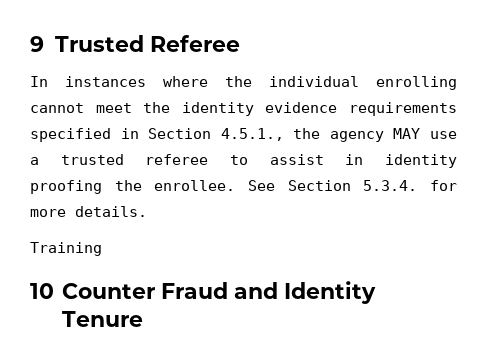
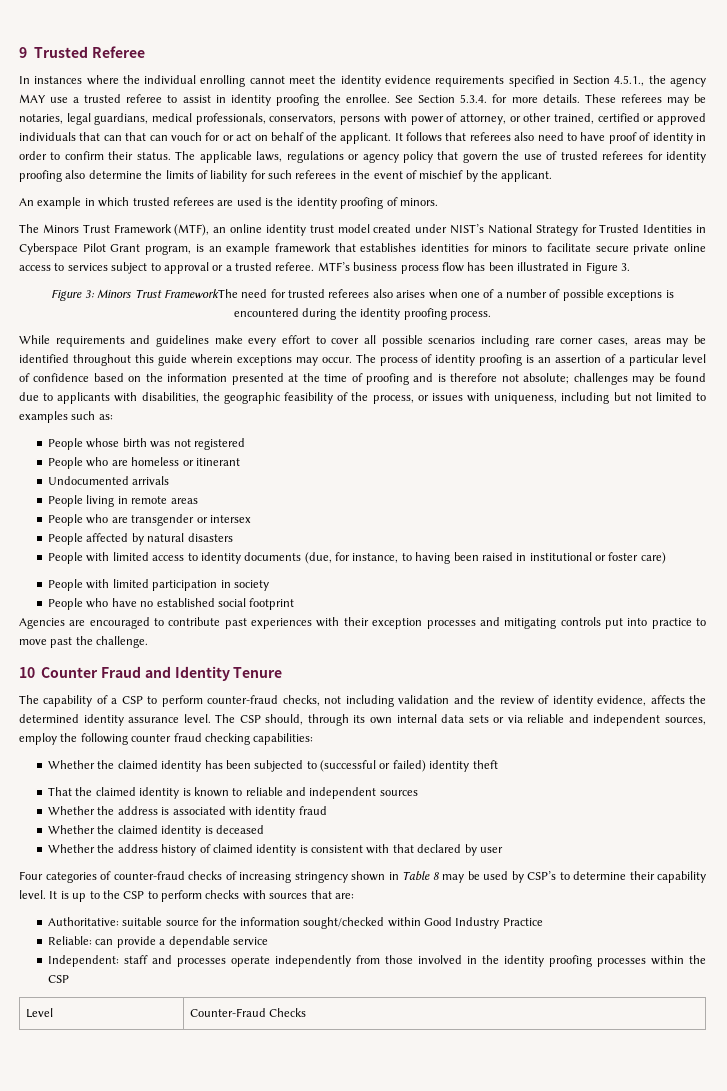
[30,242,102,256] // Training -> [584,94,706,106] [19,113,706,125] [19,132,706,144] [19,151,707,163] [19,170,553,182] [19,197,438,209] [19,224,707,236] [19,243,707,255] [19,262,631,274] [51,289,674,301] [234,308,491,320] [19,335,706,347] [19,354,706,366] [19,373,706,385] [19,392,706,404] [19,411,113,423] [48,438,245,450] [48,457,240,469] [48,476,170,485] [48,495,198,507] [48,514,251,526] [48,533,233,545] [48,552,666,564] [48,579,269,591] [48,598,295,610] [19,617,707,629] [19,636,149,648] These referees may be notaries, legal guardians, medical professionals, conservators, persons with power of attorney, or other trained, certified or approved individuals that can that can vouch for or act on behalf of the applicant. It follows that referees also need to have proof of identity in order to confirm their status. The applicable laws, regulations or agency policy that govern the use of trusted referees for identity proofing also determine the limits of liability for such referees in the event of mischief by the applicant. // An example in which trusted referees are used is the identity proofing of minors. // The Minors Trust Framework (MTF), an online identity trust model created under NIST’s National Strategy for Trusted Identities in Cyberspace Pilot Grant program, is an example framework that establishes identities for minors to facilitate secure private online access to services subject to approval or a trusted referee. MTF’s business process flow has been illustrated in Figure 3. // Figure 3: Minors Trust FrameworkThe need for trusted referees also arises when one of a number of possible exceptions is encountered during the identity proofing process. // While requirements and guidelines make every effort to cover all possible scenarios including rare corner cases, areas may be identified throughout this guide wherein exceptions may occur. The process of identity proofing is an assertion of a particular level of confidence based on the information presented at the time of proofing and is therefore not absolute; challenges may be found due to applicants with disabilities, the geographic feasibility of the process, or issues with uniqueness, including but not limited to examples such as: // People whose birth was not registered // People who are homeless or itinerant // Undocumented arrivals // People living in remote areas // People who are transgender or intersex // People affected by natural disasters // People with limited access to identity documents (due, for instance, to having been raised in institutional or foster care) // People with limited participation in society // People who have no established social footprint // Agencies are encouraged to contribute past experiences with their exception processes and mitigating controls put into practice to move past the challenge.
(143, 319) none -> [19,695,707,707] [19,714,706,726] [19,733,314,745] [48,760,498,772] [48,787,418,799] [48,806,327,818] [48,825,264,837] [48,844,503,856] [19,871,706,883] [19,890,354,902] [48,917,543,929] [48,936,268,948] [48,955,707,967] [48,975,70,983] [25,1008,53,1018] [189,1008,307,1017] // The capability of a CSP to perform counter-fraud checks, not including validation and the review of identity evidence, affects the determined identity assurance level. The CSP should, through its own internal data sets or via reliable and independent sources, employ the following counter fraud checking capabilities: // Whether the claimed identity has been subjected to (successful or failed) identity theft // That the claimed identity is known to reliable and independent sources // Whether the address is associated with identity fraud // Whether the claimed identity is deceased // Whether the address history of claimed identity is consistent with that declared by user // Four categories of counter-fraud checks of increasing stringency shown in Table 8 may be used by CSP’s to determine their capability level. It is up to the CSP to perform checks with sources that are: // Authoritative: suitable source for the information sought/checked within Good Industry Practice // Reliable: can provide a dependable service // Independent: staff and processes operate independently from those involved in the identity proofing processes within the CSP // Level | Counter-Fraud Checks

